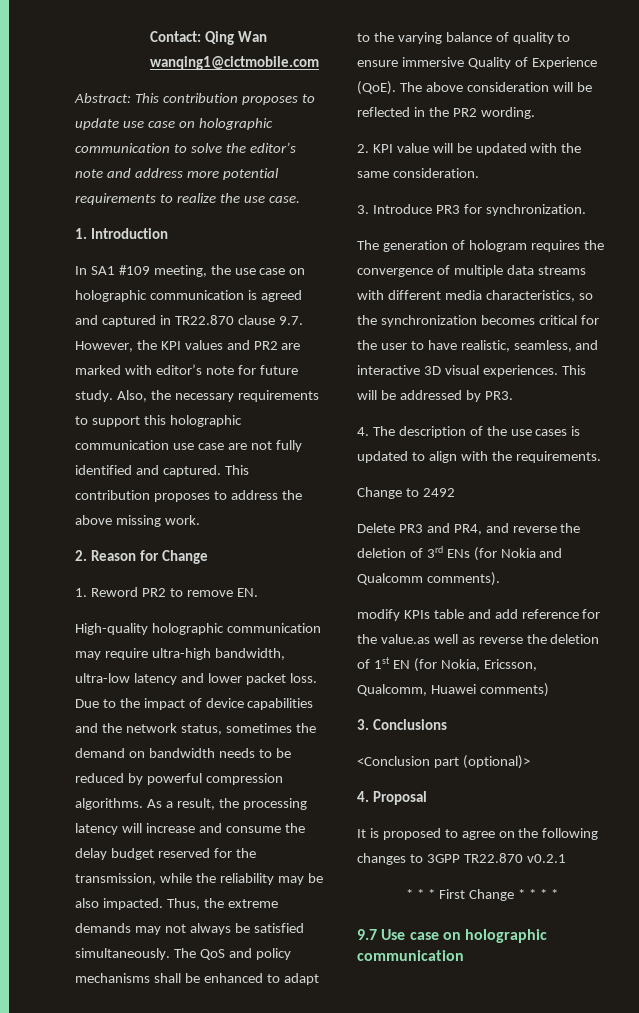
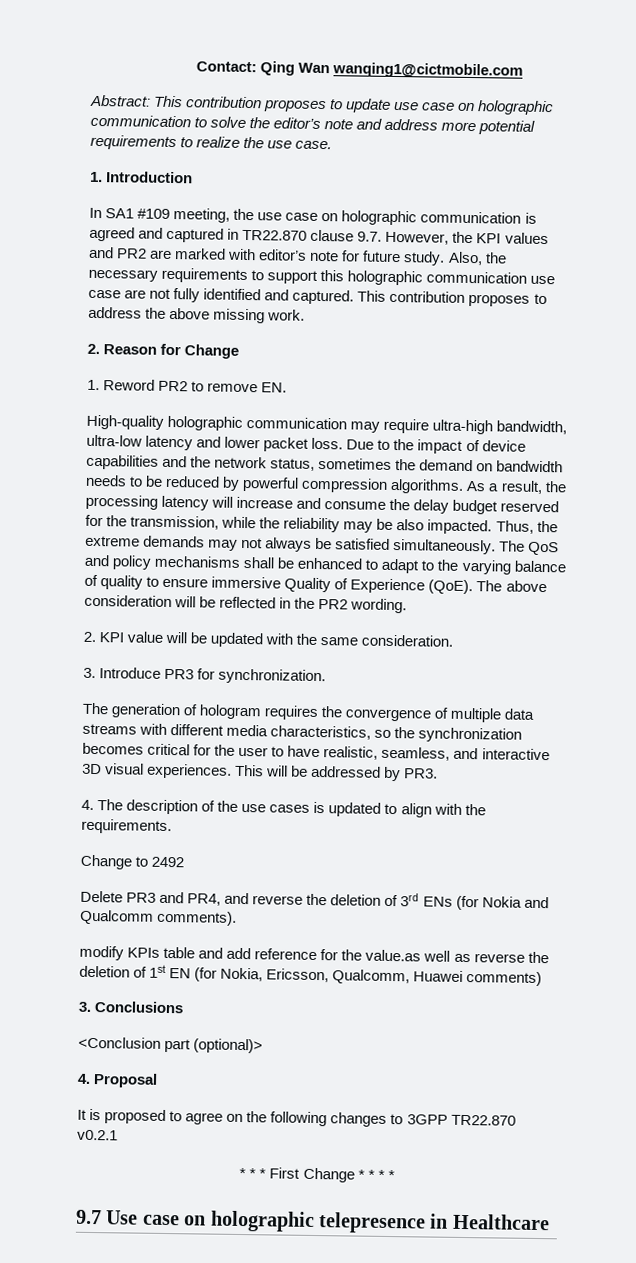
[357,950,464,961] communication -> [318,1212,550,1234] telepresence in Healthcare

